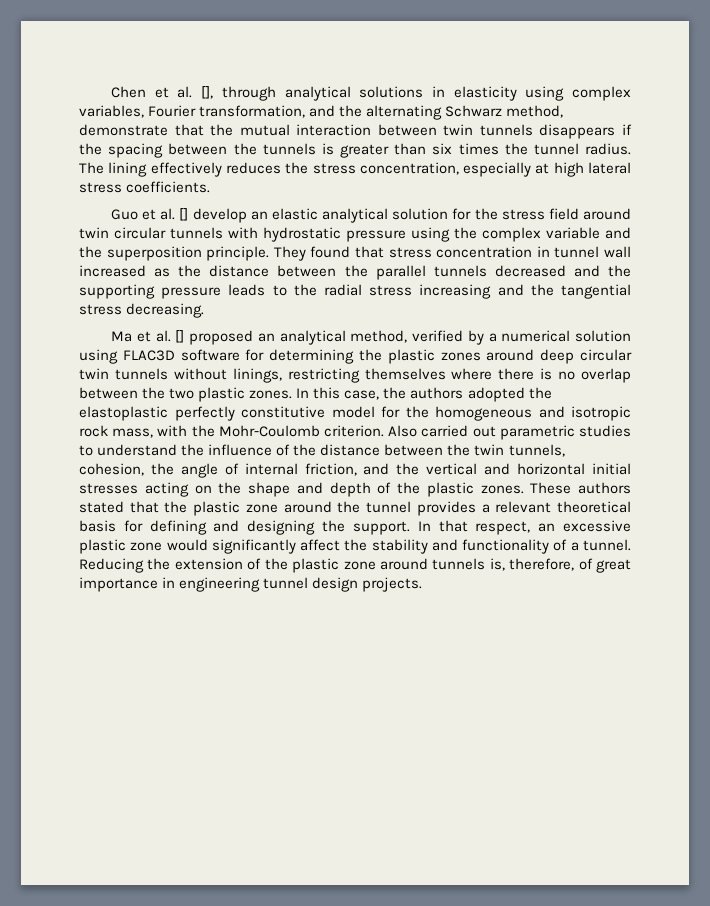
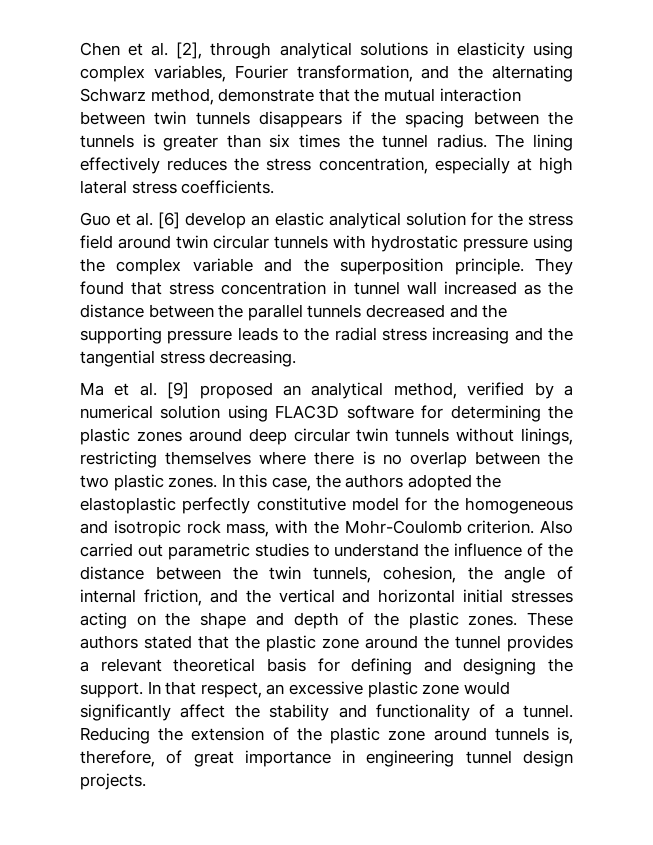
[201,86,214,99] [], -> [176,42,203,59] [2],
[179,208,189,221] [] -> [158,212,181,229] [6]
[175,330,185,343] [] -> [167,382,190,399] [9]

